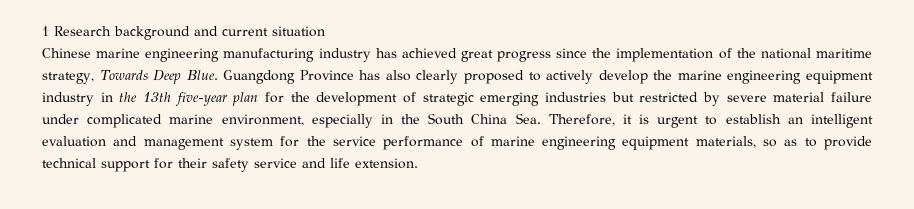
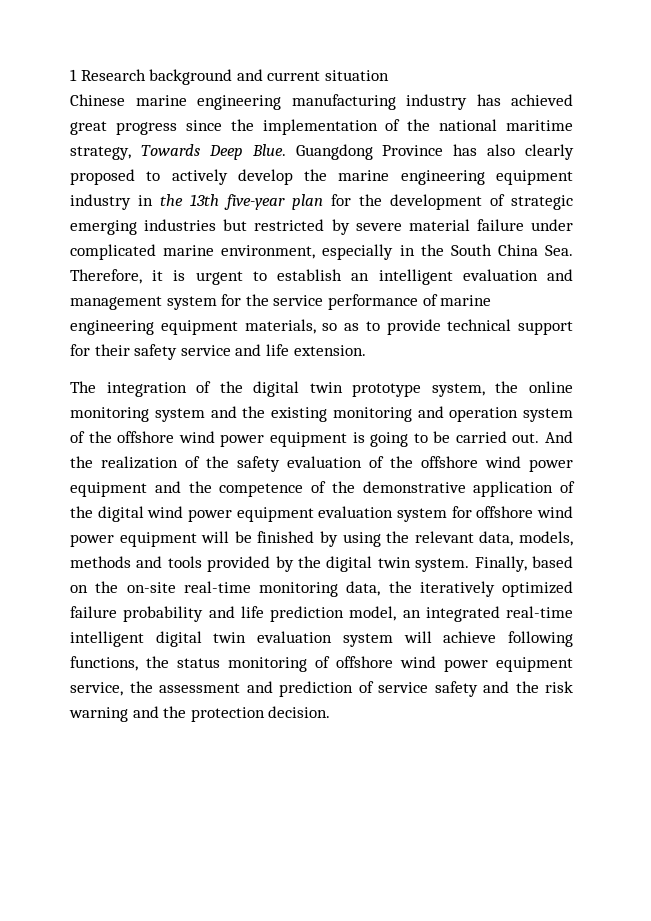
(418, 163) none -> [70,381,573,397] [70,406,573,422] [70,431,573,447] [70,456,573,472] [70,481,575,497] [70,506,573,522] [70,531,574,547] [70,556,573,572] [70,581,573,597] [70,606,573,622] [70,631,573,647] [70,656,573,672] [70,681,573,697] [69,706,331,722] // The integration of the digital twin prototype system, the online monitoring system and the existing monitoring and operation system of the offshore wind power equipment is going to be carried out. And the realization of the safety evaluation of the offshore wind power equipment and the competence of the demonstrative application of the digital wind power equipment evaluation system for offshore wind power equipment will be finished by using the relevant data, models, methods and tools provided by the digital twin system. Finally, based on the on-site real-time monitoring data, the iteratively optimized failure probability and life prediction model, an integrated real-time intelligent digital twin evaluation system will achieve following functions, the status monitoring of offshore wind power equipment service, the assessment and prediction of service safety and the risk warning and the protection decision.

